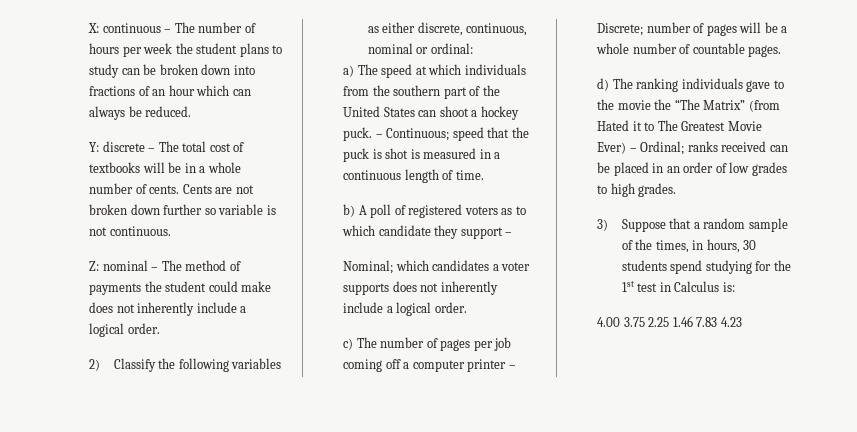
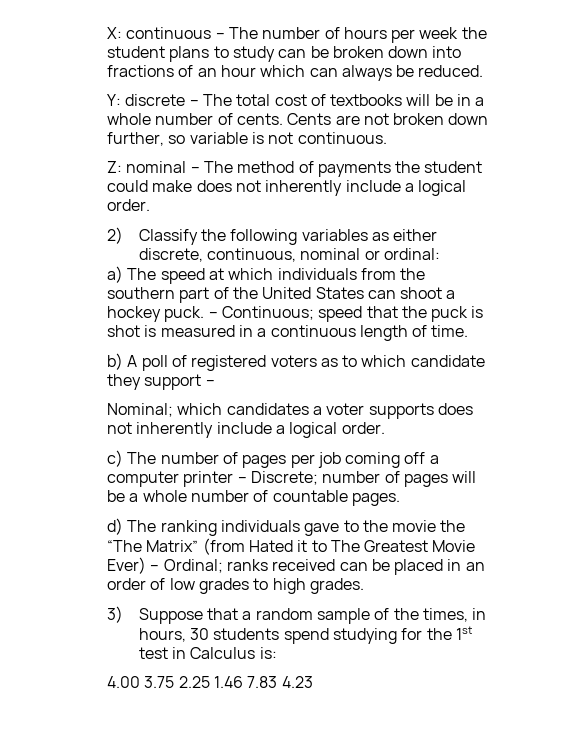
[163,204,203,215] further -> [106,132,164,146] further,

